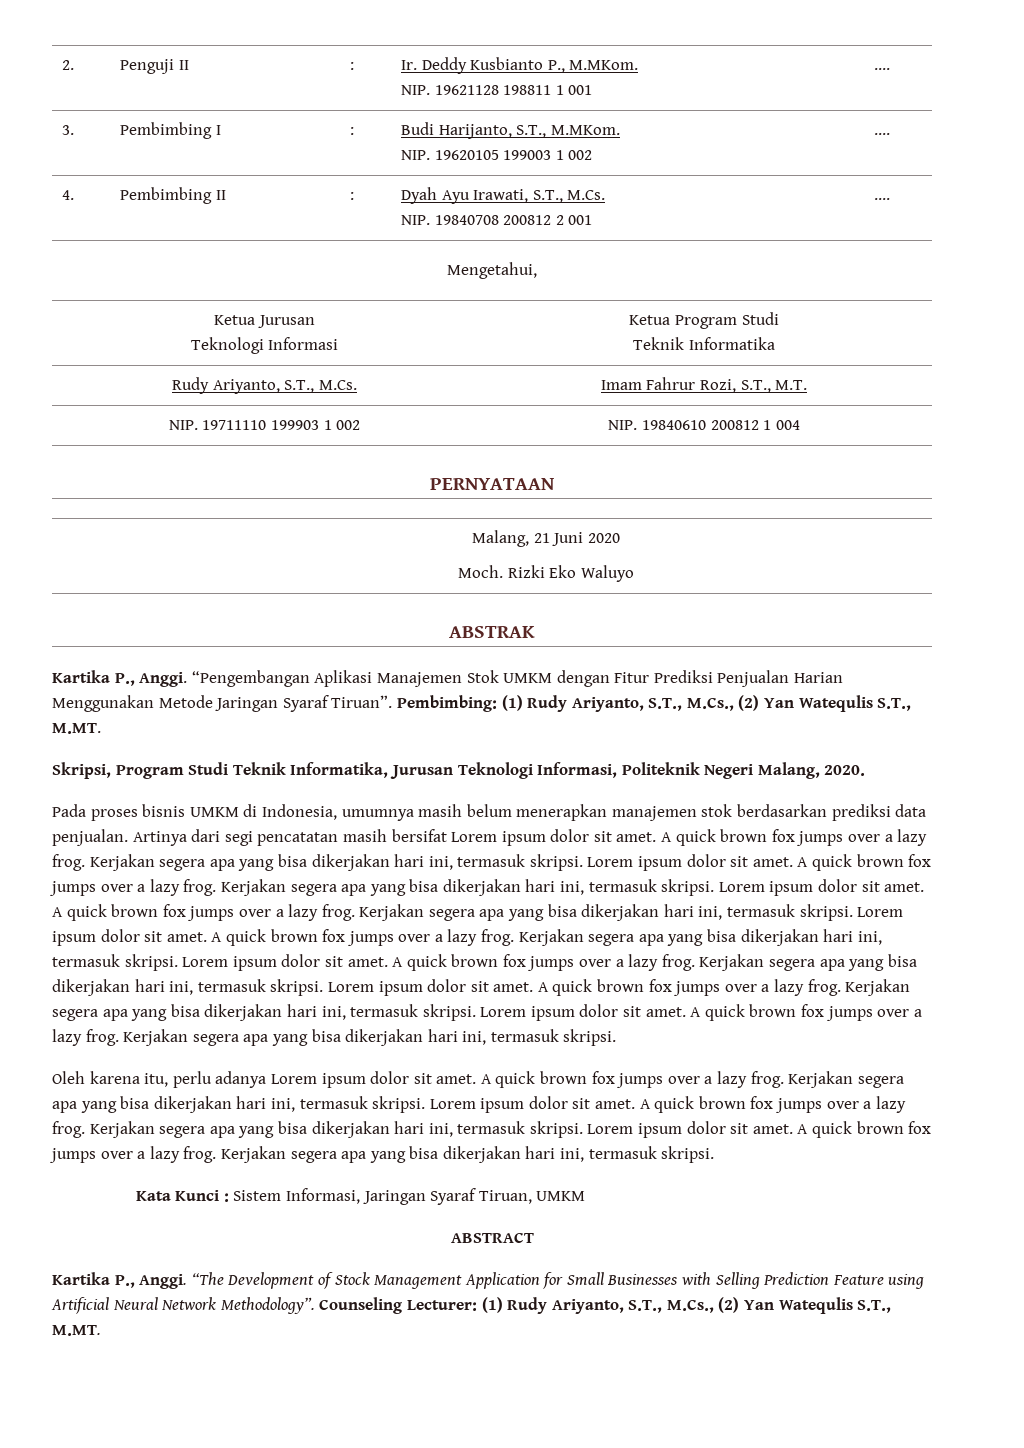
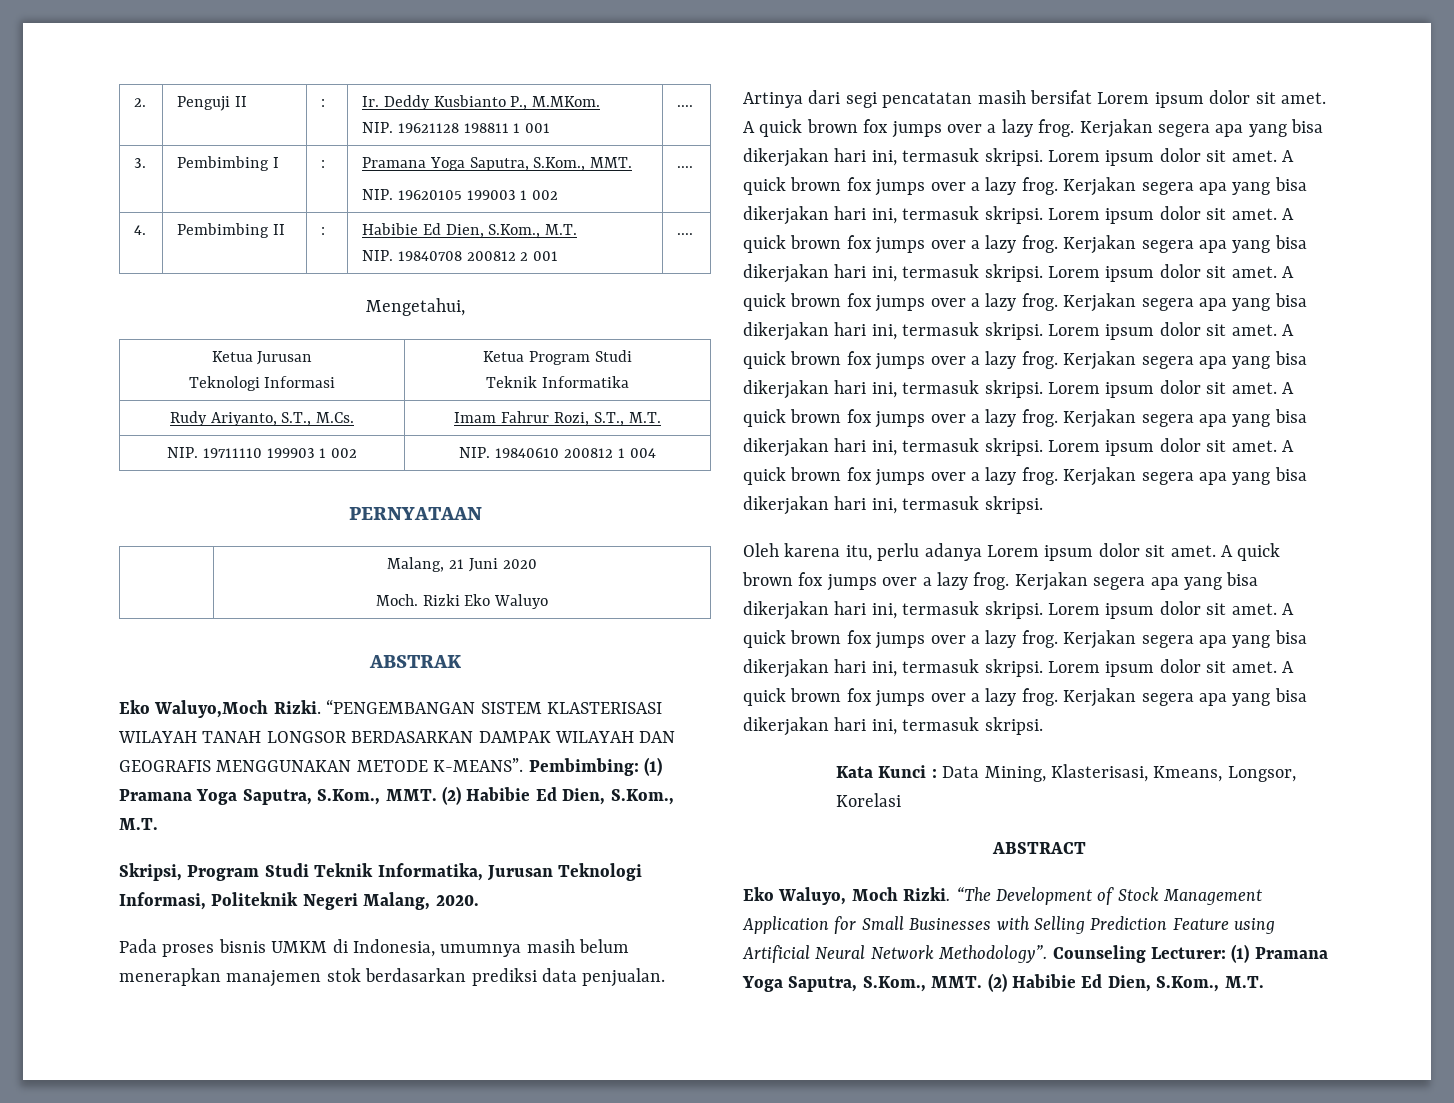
[400,122,620,139] Budi Harijanto, S.T., M.MKom. -> [361,157,633,171] Pramana Yoga Saputra, S.Kom., MMT.
[400,187,606,204] Dyah Ayu Irawati, S.T., M.Cs. -> [361,223,578,238] Habibie Ed Dien, S.Kom., M.T.
[52,670,844,687] [52,695,912,712] [52,723,101,734] Kartika P., Anggi. “Pengembangan Aplikasi Manajemen Stok UMKM dengan Fitur Prediksi Penjualan Harian Menggunakan Metode Jaringan Syaraf Tiruan”. Pembimbing: (1) Rudy Ariyanto, S.T., M.Cs., (2) Yan Watequlis S.T., M.MT. -> [119,699,662,718] [118,731,676,743] [119,757,662,776] [119,786,674,805] [119,818,158,830] Eko Waluyo,Moch Rizki. “PENGEMBANGAN SISTEM KLASTERISASI WILAYAH TANAH LONGSOR BERDASARKAN DAMPAK WILAYAH DAN GEOGRAFIS MENGGUNAKAN METODE K-MEANS”. Pembimbing: (1) Pramana Yoga Saputra, S.Kom., MMT. (2) Habibie Ed Dien, S.Kom., M.T.
[233,1188,586,1205] [450,1232,534,1243] [52,1272,188,1289] Sistem Informasi, Jaringan Syaraf Tiruan, UMKM // ABSTRACT // Kartika P., Anggi. -> [942,764,1296,782] [835,793,901,807] [991,842,1086,854] [743,887,951,905] Data Mining, Klasterisasi, Kmeans, Longsor, Korelasi // ABSTRACT // Eko Waluyo, Moch Rizki.
[507,1297,892,1314] [52,1325,101,1336] Rudy Ariyanto, S.T., M.Cs., (2) Yan Watequlis S.T., M.MT. -> [1254,947,1328,959] [742,973,1264,992] Pramana Yoga Saputra, S.Kom., MMT. (2) Habibie Ed Dien, S.Kom., M.T.

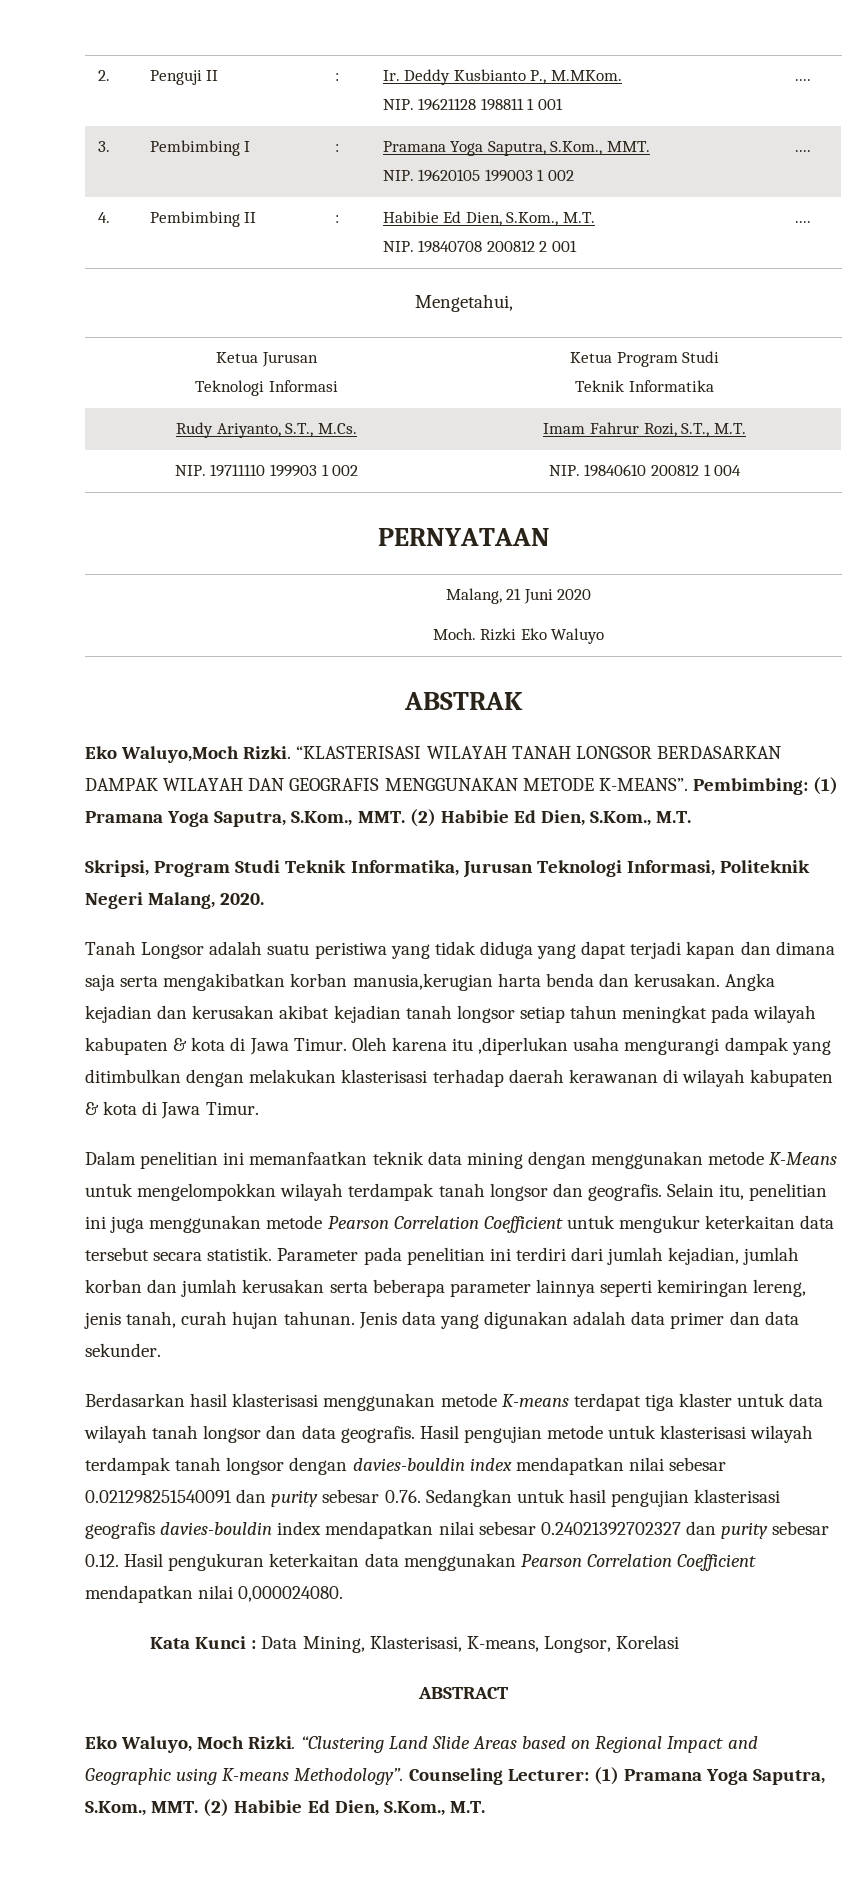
[326,699,662,714] “PENGEMBANGAN SISTEM KLASTERISASI -> [296,746,422,759] “KLASTERISASI
[119,939,630,957] [119,968,666,987] [743,90,1326,108] [743,119,1324,138] [743,148,1294,167] [743,177,1307,196] [743,206,1294,225] [743,235,1307,254] [743,264,1294,283] [743,293,1307,312] [743,322,1294,341] [743,351,1307,370] [743,380,1294,399] [743,409,1307,428] [743,438,1294,457] [743,467,1307,486] [743,496,1043,515] [743,543,1281,561] [742,572,1259,591] [743,601,1294,620] [743,630,1307,649] [743,659,1294,678] [743,688,1307,707] [743,717,1043,736] Pada proses bisnis UMKM di Indonesia, umumnya masih belum menerapkan manajemen stok berdasarkan prediksi data penjualan. Artinya dari segi pencatatan masih bersifat Lorem ipsum dolor sit amet. A quick brown fox jumps over a lazy frog. Kerjakan segera apa yang bisa dikerjakan hari ini, termasuk skripsi. Lorem ipsum dolor sit amet. A quick brown fox jumps over a lazy frog. Kerjakan segera apa yang bisa dikerjakan hari ini, termasuk skripsi. Lorem ipsum dolor sit amet. A quick brown fox jumps over a lazy frog. Kerjakan segera apa yang bisa dikerjakan hari ini, termasuk skripsi. Lorem ipsum dolor sit amet. A quick brown fox jumps over a lazy frog. Kerjakan segera apa yang bisa dikerjakan hari ini, termasuk skripsi. Lorem ipsum dolor sit amet. A quick brown fox jumps over a lazy frog. Kerjakan segera apa yang bisa dikerjakan hari ini, termasuk skripsi. Lorem ipsum dolor sit amet. A quick brown fox jumps over a lazy frog. Kerjakan segera apa yang bisa dikerjakan hari ini, termasuk skripsi. Lorem ipsum dolor sit amet. A quick brown fox jumps over a lazy frog. Kerjakan segera apa yang bisa dikerjakan hari ini, termasuk skripsi. // Oleh karena itu, perlu adanya Lorem ipsum dolor sit amet. A quick brown fox jumps over a lazy frog. Kerjakan segera apa yang bisa dikerjakan hari ini, termasuk skripsi. Lorem ipsum dolor sit amet. A quick brown fox jumps over a lazy frog. Kerjakan segera apa yang bisa dikerjakan hari ini, termasuk skripsi. Lorem ipsum dolor sit amet. A quick brown fox jumps over a lazy frog. Kerjakan segera apa yang bisa dikerjakan hari ini, termasuk skripsi. -> [85,941,835,959] [85,973,776,991] [85,1005,817,1023] [85,1037,831,1055] [85,1069,834,1087] [85,1101,259,1119] [85,1151,838,1169] [85,1183,828,1201] [85,1215,835,1233] [85,1247,800,1265] [85,1279,807,1297] [84,1311,799,1329] [85,1343,161,1357] [85,1393,824,1411] [84,1425,814,1443] [85,1457,727,1475] [85,1489,781,1507] [85,1521,830,1539] [85,1553,757,1571] [85,1585,344,1603] Tanah Longsor adalah suatu peristiwa yang tidak diduga yang dapat terjadi kapan dan dimana saja serta mengakibatkan korban manusia,kerugian harta benda dan kerusakan. Angka kejadian dan kerusakan akibat kejadian tanah longsor setiap tahun meningkat pada wilayah kabupaten & kota di Jawa Timur. Oleh karena itu ,diperlukan usaha mengurangi dampak yang ditimbulkan dengan melakukan klasterisasi terhadap daerah kerawanan di wilayah kabupaten & kota di Jawa Timur. // Dalam penelitian ini memanfaatkan teknik data mining dengan menggunakan metode K-Means untuk mengelompokkan wilayah terdampak tanah longsor dan geografis. Selain itu, penelitian ini juga menggunakan metode Pearson Correlation Coefficient untuk mengukur keterkaitan data tersebut secara statistik. Parameter pada penelitian ini terdiri dari jumlah kejadian, jumlah korban dan jumlah kerusakan serta beberapa parameter lainnya seperti kemiringan lereng, jenis tanah, curah hujan tahunan. Jenis data yang digunakan adalah data primer dan data sekunder. // Berdasarkan hasil klasterisasi menggunakan metode K-means terdapat tiga klaster untuk data wilayah tanah longsor dan data geografis. Hasil pengujian metode untuk klasterisasi wilayah terdampak tanah longsor dengan davies-bouldin index mendapatkan nilai sebesar 0.021298251540091 dan purity sebesar 0.76. Sedangkan untuk hasil pengujian klasterisasi geografis davies-bouldin index mendapatkan nilai sebesar 0.24021392702327 dan purity sebesar 0.12. Hasil pengukuran keterkaitan data menggunakan Pearson Correlation Coefficient mendapatkan nilai 0,000024080.
[1153,766,1223,782] Kmeans, -> [466,1636,539,1652] K-means,
[955,887,1263,905] [742,916,1276,934] [742,945,934,963] “The Development of Stock Management Application for Small Businesses with Selling Prediction Feature using Artificial Neural Network -> [300,1736,758,1753] [85,1768,290,1785] “Clustering Land Slide Areas based on Regional Impact and Geographic using K-means

